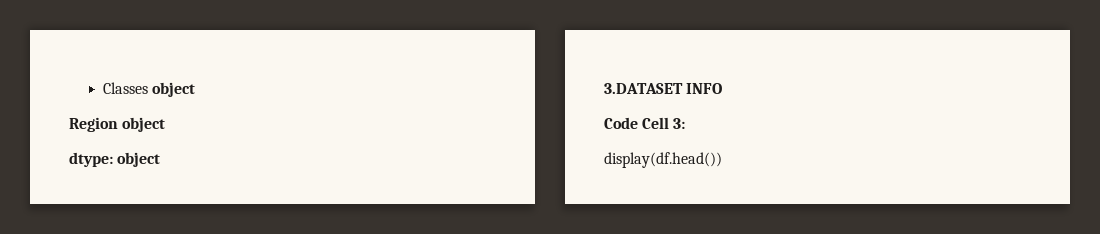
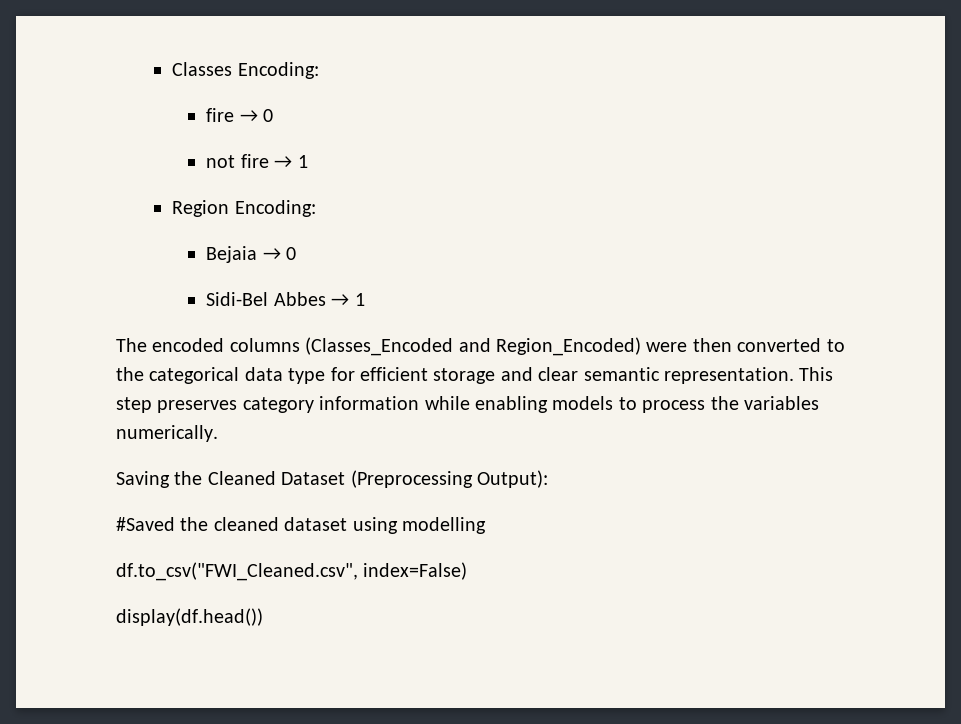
[152,82,196,97] [69,117,166,132] [69,152,161,167] [604,83,723,94] [604,117,686,129] object // Region object // dtype: object // 3.DATASET INFO // Code Cell 3: -> [237,62,319,79] [206,108,274,122] [206,154,308,168] [172,200,316,217] [206,246,297,263] [206,292,365,306] [116,337,845,356] [116,367,834,384] [116,396,819,413] [116,425,218,442] [116,470,548,488] [116,517,486,534] [116,562,468,581] Encoding: // fire → 0 // not fire → 1 // Region Encoding: // Bejaia → 0 // Sidi-Bel Abbes → 1 // The encoded columns (Classes_Encoded and Region_Encoded) were then converted to the categorical data type for efficient storage and clear semantic representation. This step preserves category information while enabling models to process the variables numerically. // Saving the Cleaned Dataset (Preprocessing Output): // #Saved the cleaned dataset using modelling // df.to_csv("FWI_Cleaned.csv", index=False)

